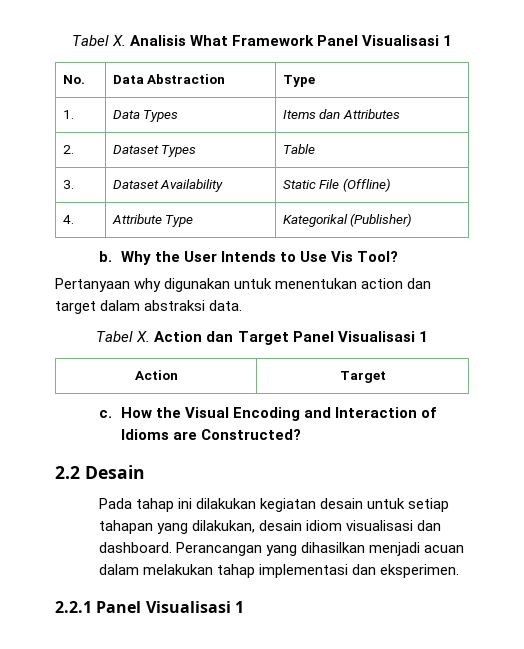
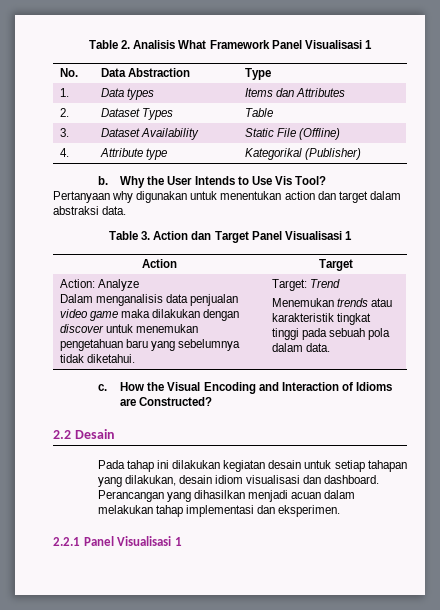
[71,35,126,46] Tabel X. -> [89,40,131,49] Table 2.
[143,110,179,122] Types -> [127,88,155,100] types
[165,215,194,227] Type -> [146,148,168,160] type
[96,331,151,342] Tabel X. -> [109,231,151,240] Table 3.
(386, 377) none -> [60,279,140,291] [60,294,239,306] [60,309,240,321] [60,324,199,333] [60,339,241,351] [60,354,136,363] [272,279,341,291] [272,298,393,307] [272,313,372,325] [272,328,391,340] [272,343,331,352] // Action: Analyze // Dalam menganalisis data penjualan video game maka dilakukan dengan discover untuk menemukan pengetahuan baru yang sebelumnya tidak diketahui. | Target: Trend // Menemukan trends atau karakteristik tingkat tinggi pada sebuah pola dalam data.

